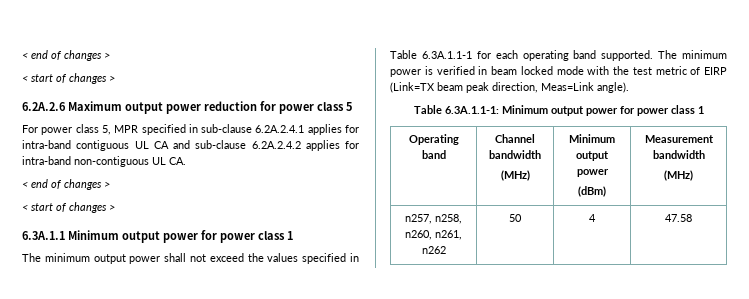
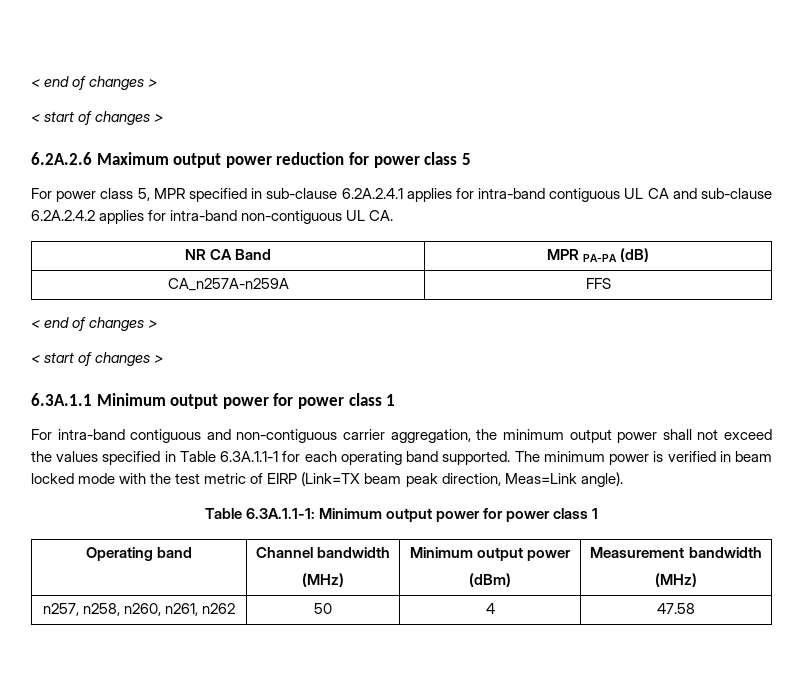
(186, 161) none -> [184,249,272,260] [546,248,650,262] [167,278,289,291] [585,278,611,289] // NR CA Band | MPR PA-PA (dB) // CA_n257A-n259A | FFS
[22,253,41,262] The -> [31,429,498,443] For intra-band contiguous and non-contiguous carrier aggregation, the

